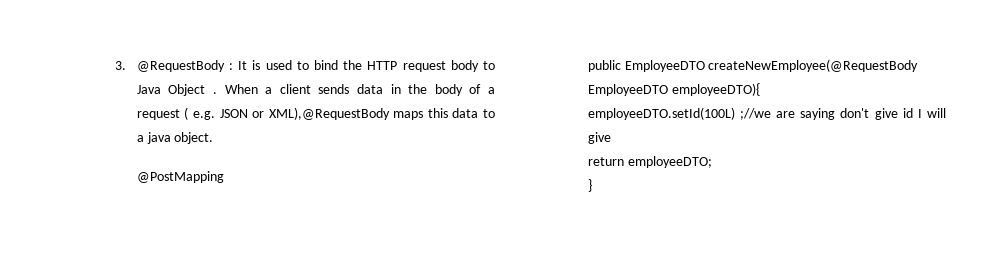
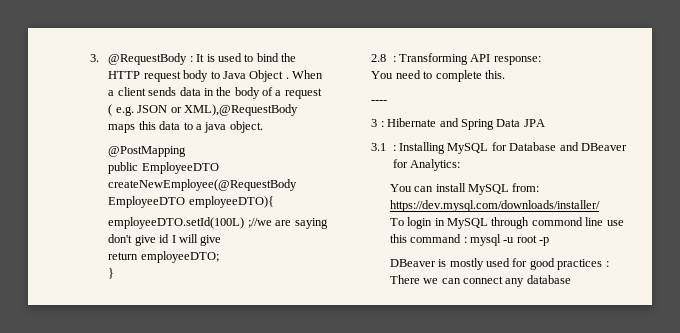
(592, 185) none -> [371,53,541,65] [371,70,505,82] [371,100,388,103] [371,118,545,130] [371,142,627,154] [392,159,461,171] [389,183,540,195] [389,200,600,212] [389,217,624,229] [389,234,550,246] [389,258,609,270] [389,275,571,287] // 2.8 : Transforming API response: // You need to complete this. // ---- // 3 : Hibernate and Spring Data JPA // 3.1 : Installing MySQL for Database and DBeaver for Analytics: // You can install MySQL from: https://dev.mysql.com/downloads/installer/ // To login in MySQL through commond line use this command : mysql -u root -p // DBeaver is mostly used for good practices : There we can connect any database

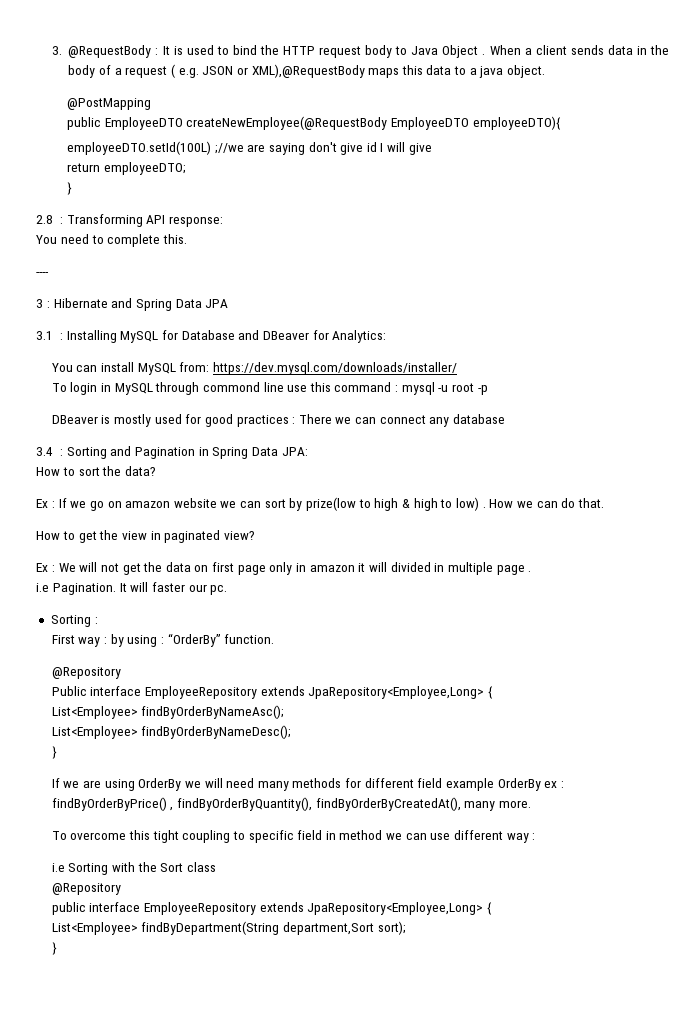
(571, 279) none -> [36,446,308,459] [36,466,156,476] [36,497,604,511] [36,530,255,543] [36,562,532,575] [36,582,228,595] [51,615,98,627] [51,633,275,647] [51,667,121,679] [51,686,493,699] [51,705,285,719] [51,725,292,739] [51,746,57,759] [51,778,564,791] [51,797,531,811] [51,830,536,843] [51,862,216,875] [51,883,121,895] [51,902,492,915] [51,921,406,935] [51,942,57,955] // 3.4 : Sorting and Pagination in Spring Data JPA: // How to sort the data? // Ex : If we go on amazon website we can sort by prize(low to high & high to low) . How we can do that. // How to get the view in paginated view? // Ex : We will not get the data on first page only in amazon it will divided in multiple page . // i.e Pagination. It will faster our pc. // Sorting : // First way : by using : “OrderBy” function. // @Repository // Public interface EmployeeRepository extends JpaRepository<Employee,Long> { // List<Employee> findByOrderByNameAsc(); // List<Employee> findByOrderByNameDesc(); // } // If we are using OrderBy we will need many methods for different field example OrderBy ex : findByOrderByPrice() , findByOrderByQuantity(), findByOrderByCreatedAt(), many more. // To overcome this tight coupling to specific field in method we can use different way : // i.e Sorting with the Sort class // @Repository // public interface EmployeeRepository extends JpaRepository<Employee,Long> { // List<Employee> findByDepartment(String department,Sort sort); // }

